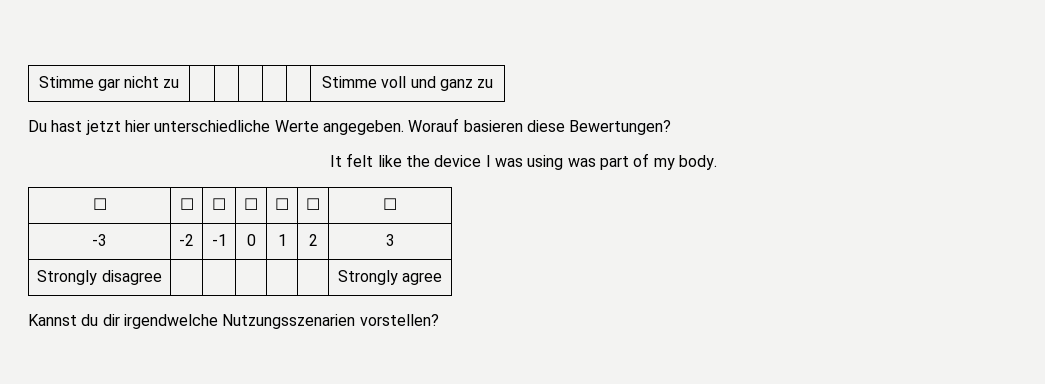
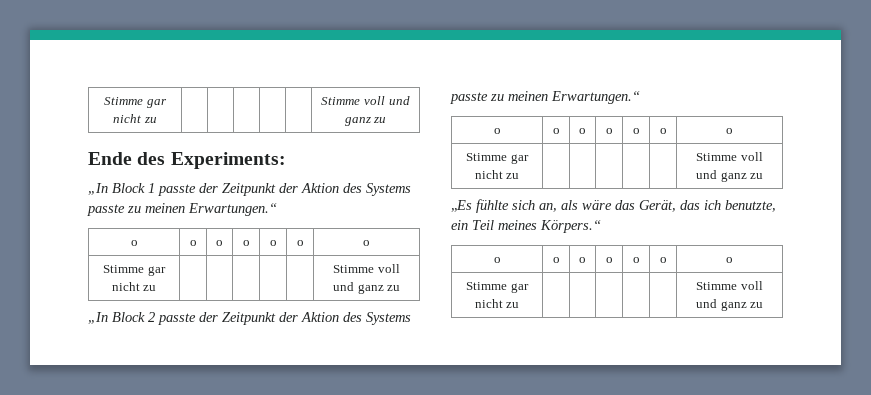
[38,76,180,91] [321,76,494,91] [28,118,672,135] [330,153,717,170] [92,198,107,210] [179,198,194,210] [212,198,226,210] [244,198,258,210] [275,198,289,210] [306,198,320,210] [383,198,397,210] [92,234,107,246] [179,234,194,246] [211,234,227,246] [246,234,256,246] [277,234,287,246] [308,234,318,246] [385,234,395,246] [37,270,162,285] [337,270,443,285] [28,314,439,329] Stimme gar nicht zu | | | | | | Stimme voll und ganz zu // Du hast jetzt hier unterschiedliche Werte angegeben. Worauf basieren diese Bewertungen? // It felt like the device I was using was part of my body. // ☐ | ☐ | ☐ | ☐ | ☐ | ☐ | ☐ // -3 | -2 | -1 | 0 | 1 | 2 | 3 // Strongly disagree | | | | | | Strongly agree // Kannst du dir irgendwelche Nutzungsszenarien vorstellen? -> [104,97,167,108] [113,114,157,123] [321,96,410,105] [344,117,387,126] [88,152,286,169] [88,183,411,196] [87,203,277,216] [130,240,138,246] [189,240,197,246] [216,240,223,246] [242,240,250,246] [269,240,277,246] [296,240,304,246] [362,240,370,246] [103,265,166,276] [111,282,157,291] [333,264,400,273] [332,282,401,294] [88,312,411,325] [450,91,640,104] [493,128,501,134] [552,128,560,134] [579,128,586,134] [605,128,613,134] [632,128,640,134] [659,128,667,134] [726,128,733,134] [466,153,529,164] [474,170,520,179] [696,152,763,161] [695,170,764,182] [451,199,776,213] [451,220,601,233] [493,257,501,263] [552,257,560,263] [579,257,586,263] [605,257,613,263] [632,257,640,263] [659,257,667,263] [726,257,733,263] [466,282,529,293] [474,299,520,308] [696,281,763,290] [695,299,764,311] Stimme gar nicht zu | | | | | | Stimme voll und ganz zu // Ende des Experiments: // „In Block 1 passte der Zeitpunkt der Aktion des Systems passte zu meinen Erwartungen.“ // o | o | o | o | o | o | o // Stimme gar nicht zu | | | | | | Stimme voll und ganz zu // „In Block 2 passte der Zeitpunkt der Aktion des Systems passte zu meinen Erwartungen.“ // o | o | o | o | o | o | o // Stimme gar nicht zu | | | | | | Stimme voll und ganz zu // „Es fühlte sich an, als wäre das Gerät, das ich benutzte, ein Teil meines Körpers.“ // o | o | o | o | o | o | o // Stimme gar nicht zu | | | | | | Stimme voll und ganz zu

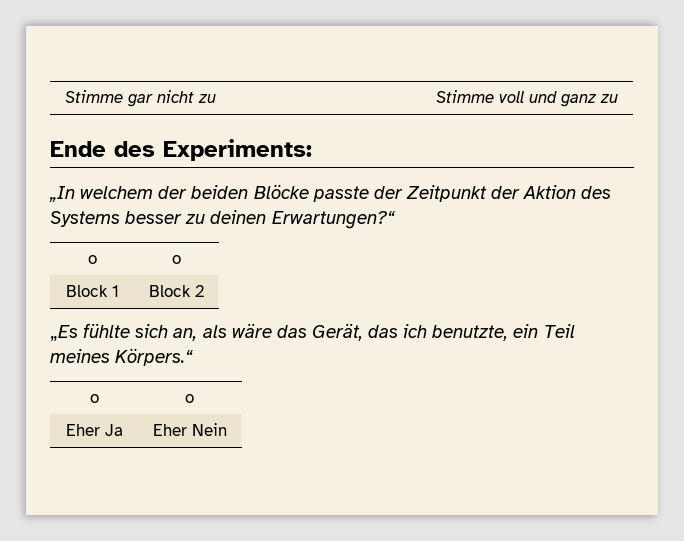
[112,183,411,196] [87,203,277,216] [130,240,138,246] [189,240,197,246] [216,240,223,246] [242,240,250,246] [269,240,277,246] [296,240,304,246] [362,240,370,246] [103,265,166,276] [111,282,157,291] [333,264,400,273] [332,282,401,294] [88,312,411,325] [450,91,640,104] [493,128,501,134] [552,128,560,134] [579,128,586,134] [605,128,613,134] [632,128,640,134] [659,128,667,134] [726,128,733,134] [466,153,529,164] [474,170,520,179] [696,152,763,161] [695,170,764,182] Block 1 passte der Zeitpunkt der Aktion des Systems passte zu meinen Erwartungen.“ // o | o | o | o | o | o | o // Stimme gar nicht zu | | | | | | Stimme voll und ganz zu // „In Block 2 passte der Zeitpunkt der Aktion des Systems passte zu meinen Erwartungen.“ // o | o | o | o | o | o | o // Stimme gar nicht zu | | | | | | Stimme voll und ganz zu -> [80,184,612,202] [50,210,395,229] [87,255,97,264] [171,255,181,264] [65,285,119,297] [148,285,204,297] welchem der beiden Blöcke passte der Zeitpunkt der Aktion des Systems besser zu deinen Erwartungen?“ // o | o // Block 1 | Block 2
[579,257,586,263] [605,257,613,263] [632,257,640,263] [659,257,667,263] [726,257,733,263] [466,282,529,293] [474,299,520,308] [696,281,763,290] [695,299,764,311] | o | o | o | o | o // Stimme gar nicht zu | | | | | | Stimme voll und ganz zu -> [65,424,123,436] [152,423,227,436] // Eher Ja | Eher Nein

